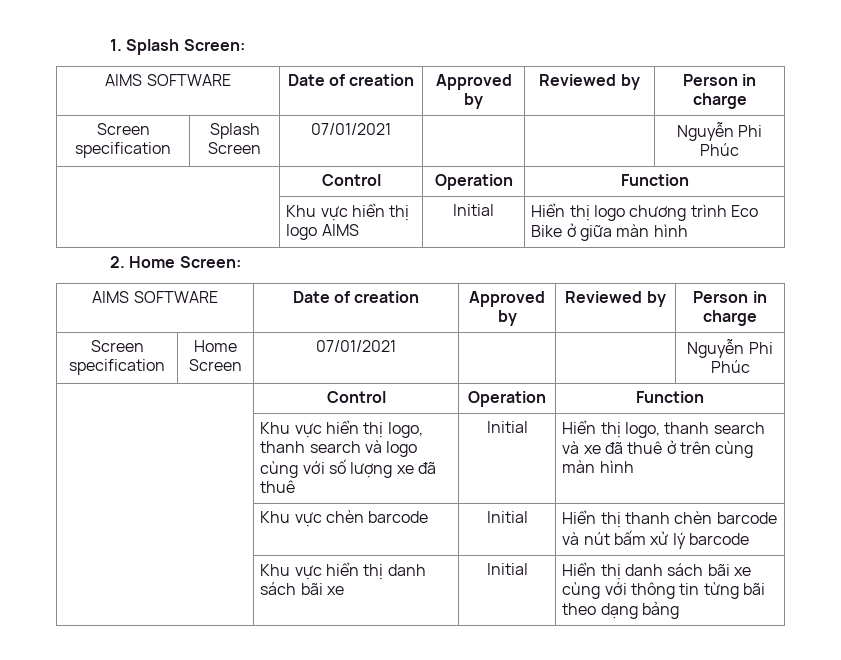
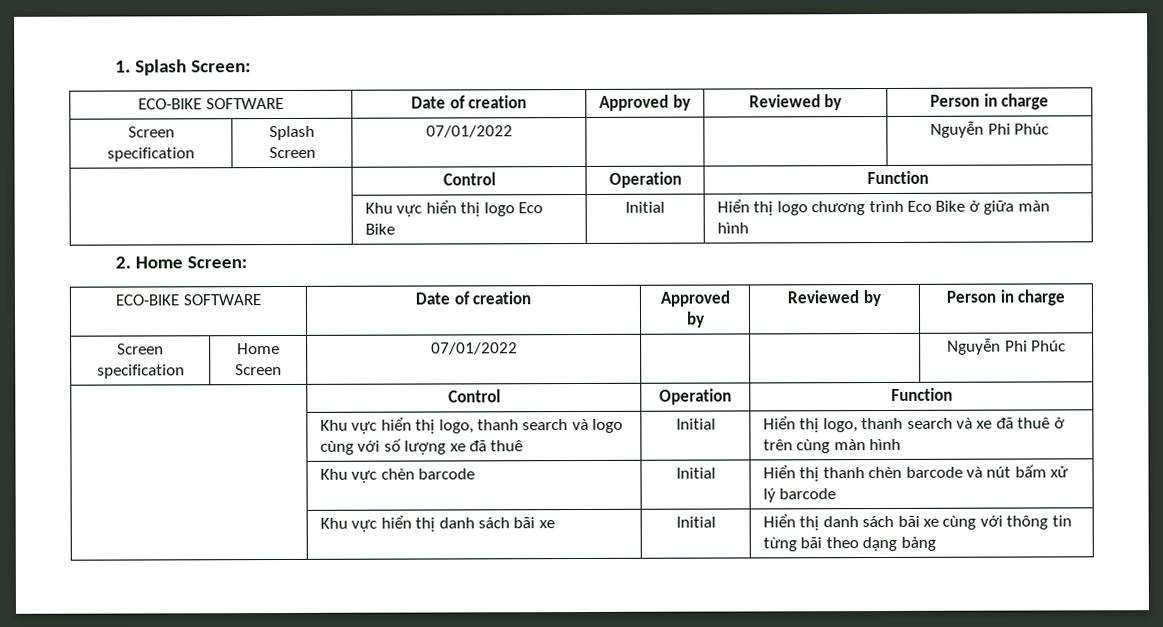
[105,74,143,86] AIMS -> [138,98,203,110] ECO-BIKE
[311,123,391,135] 07/01/2021 -> [425,125,513,138] 07/01/2022
[321,224,359,236] AIMS -> [517,202,543,214] [364,223,395,235] Eco Bike
[92,291,130,303] AIMS -> [115,294,180,306] ECO-BIKE
[316,340,396,352] 07/01/2021 -> [430,342,518,355] 07/01/2022

